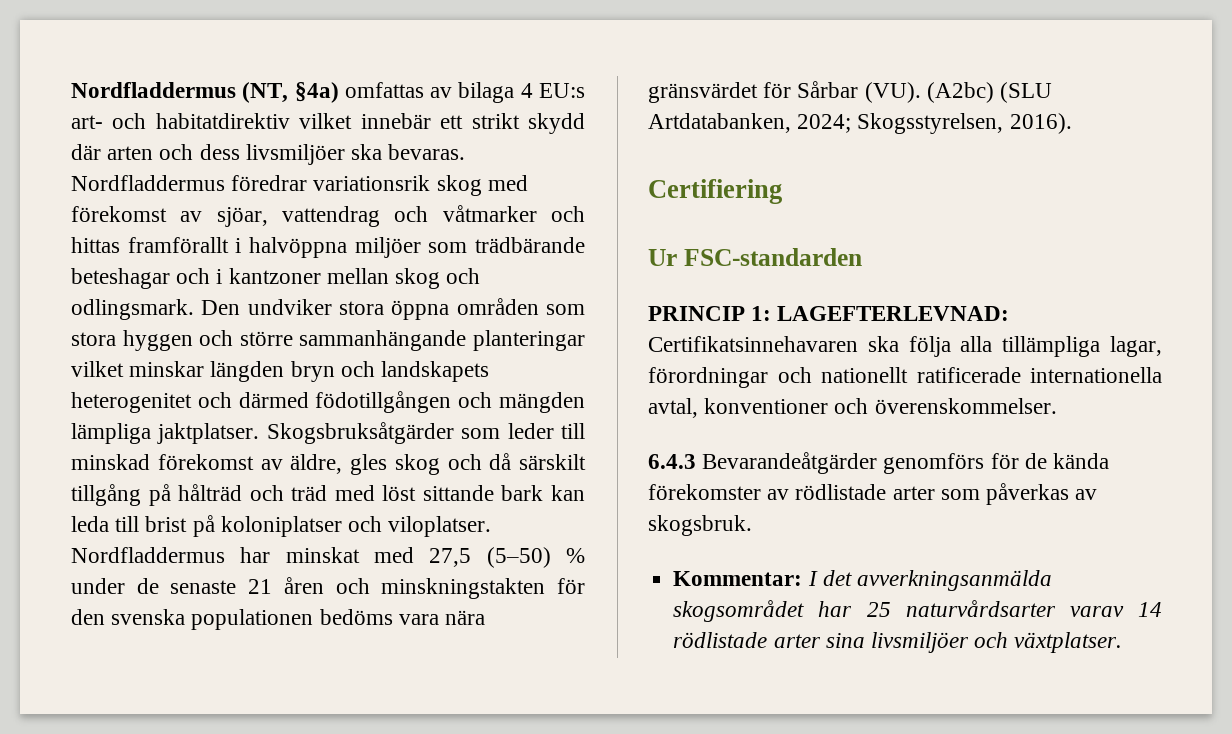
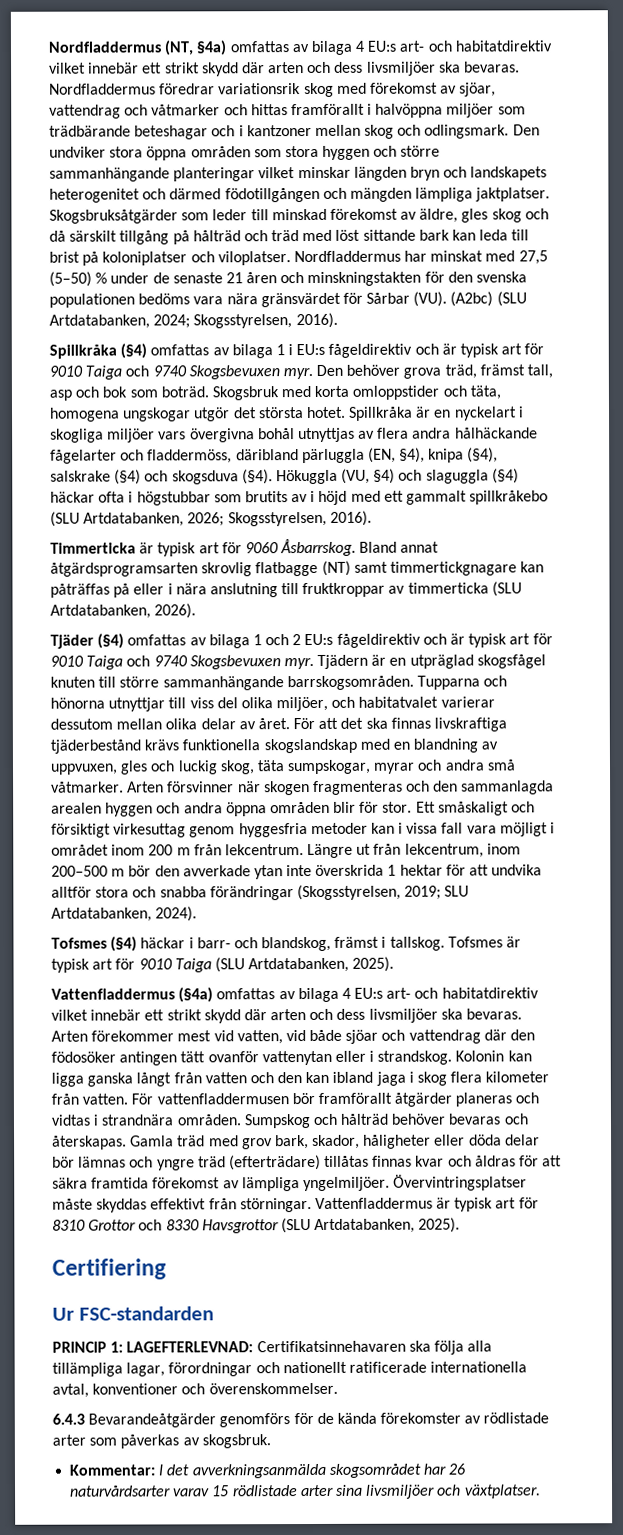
(1072, 123) none -> [49,343,545,359] [49,364,554,380] [49,385,501,401] [49,406,524,422] [50,427,538,443] [50,447,499,464] [50,468,519,485] [50,490,549,506] [50,510,372,527] [50,538,440,557] [50,560,545,577] [50,581,522,598] [50,603,197,619] [50,633,553,649] [50,654,546,670] [50,675,508,691] [50,696,495,712] [50,717,508,732] [50,738,499,754] [50,759,516,775] [51,780,555,796] [51,801,536,817] [51,822,556,838] [51,843,521,859] [51,864,543,880] [51,884,470,901] [51,906,198,922] [51,936,522,952] [51,956,395,973] [51,987,539,1003] [51,1008,523,1024] [51,1029,536,1045] [51,1050,532,1066] [51,1071,550,1087] [51,1092,540,1107] [51,1113,528,1129] [52,1134,540,1150] [52,1154,563,1171] [52,1174,528,1192] [52,1197,539,1213] [52,1217,461,1234] // Spillkråka (§4) omfattas av bilaga 1 i EU:s fågeldirektiv och är typisk art för 9010 Taiga och 9740 Skogsbevuxen myr. Den behöver grova träd, främst tall, asp och bok som boträd. Skogsbruk med korta omloppstider och täta, homogena ungskogar utgör det största hotet. Spillkråka är en nyckelart i skogliga miljöer vars övergivna bohål utnyttjas av flera andra hålhäckande fågelarter och fladdermöss, däribland pärluggla (EN, §4), knipa (§4), salskrake (§4) och skogsduva (§4). Hökuggla (VU, §4) och slaguggla (§4) häckar ofta i högstubbar som brutits av i höjd med ett gammalt spillkråkebo (SLU Artdatabanken, 2026; Skogsstyrelsen, 2016). // Timmerticka är typisk art för 9060 Åsbarrskog. Bland annat åtgärdsprogramsarten skrovlig flatbagge (NT) samt timmertickgnagare kan påträffas på eller i nära anslutning till fruktkroppar av timmerticka (SLU Artdatabanken, 2026). // Tjäder (§4) omfattas av bilaga 1 och 2 EU:s fågeldirektiv och är typisk art för 9010 Taiga och 9740 Skogsbevuxen myr. Tjädern är en utpräglad skogsfågel knuten till större sammanhängande barrskogsområden. Tupparna och hönorna utnyttjar till viss del olika miljöer, och habitatvalet varierar dessutom mellan olika delar av året. För att det ska finnas livskraftiga tjäderbestånd krävs funktionella skogslandskap med en blandning av uppvuxen, gles och luckig skog, täta sumpskogar, myrar och andra små våtmarker. Arten försvinner när skogen fragmenteras och den sammanlagda arealen hyggen och andra öppna områden blir för stor. Ett småskaligt och försiktigt virkesuttag genom hyggesfria metoder kan i vissa fall vara möjligt i området inom 200 m från lekcentrum. Längre ut från lekcentrum, inom 200–500 m bör den avverkade ytan inte överskrida 1 hektar för att undvika alltför stora och snabba förändringar (Skogsstyrelsen, 2019; SLU Artdatabanken, 2024). // Tofsmes (§4) häckar i barr- och blandskog, främst i tallskog. Tofsmes är typisk art för 9010 Taiga (SLU Artdatabanken, 2025). // Vattenfladdermus (§4a) omfattas av bilaga 4 EU:s art- och habitatdirektiv vilket innebär ett strikt skydd där arten och dess livsmiljöer ska bevaras. Arten förekommer mest vid vatten, vid både sjöar och vattendrag där den födosöker antingen tätt ovanför vattenytan eller i strandskog. Kolonin kan ligga ganska långt från vatten och den kan ibland jaga i skog flera kilometer från vatten. För vattenfladdermusen bör framförallt åtgärder planeras och vidtas i strandnära områden. Sumpskog och hålträd behöver bevaras och återskapas. Gamla träd med grov bark, skador, håligheter eller döda delar bör lämnas och yngre träd (efterträdare) tillåtas finnas kvar och åldras för att säkra framtida förekomst av lämpliga yngelmiljöer. Övervintringsplatser måste skyddas effektivt från störningar. Vattenfladdermus är typisk art för 8310 Grottor och 8330 Havsgrottor (SLU Artdatabanken, 2025).
[866,602,891,617] 25 -> [448,1463,466,1475] 26
[1138,602,1162,617] 14 -> [212,1485,230,1497] 15

